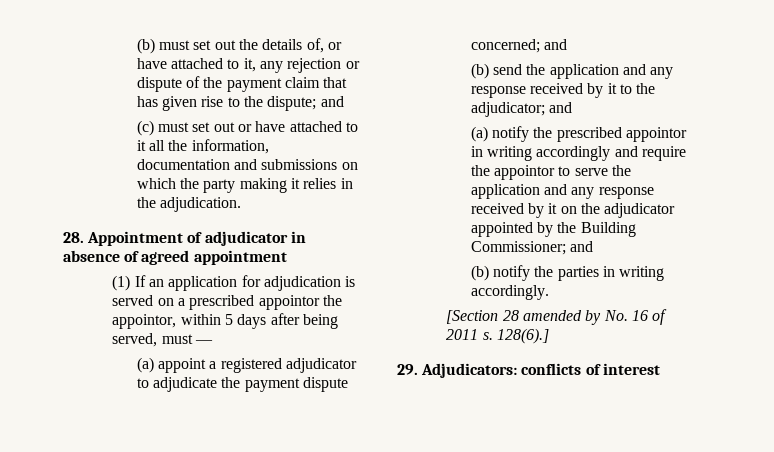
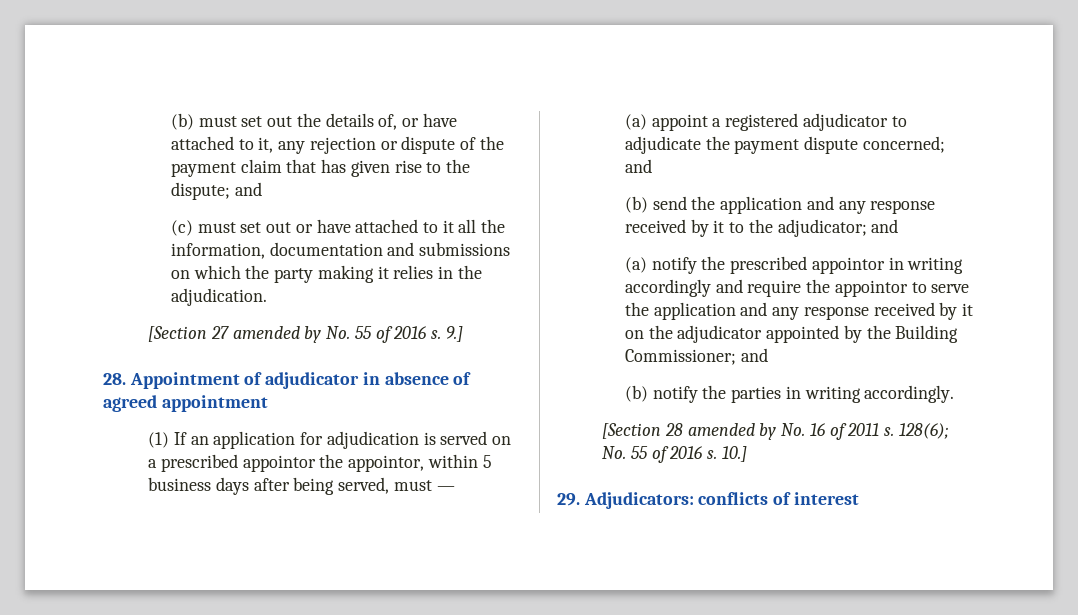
(242, 204) none -> [148,326,463,343] // [Section 27 amended by No. 55 of 2016 s. 9.]
(233, 319) none -> [148,477,212,491] business
[496,328,549,344] 128(6).] -> [898,423,949,439] [602,446,747,463] 128(6); No. 55 of 2016 s. 10.]

